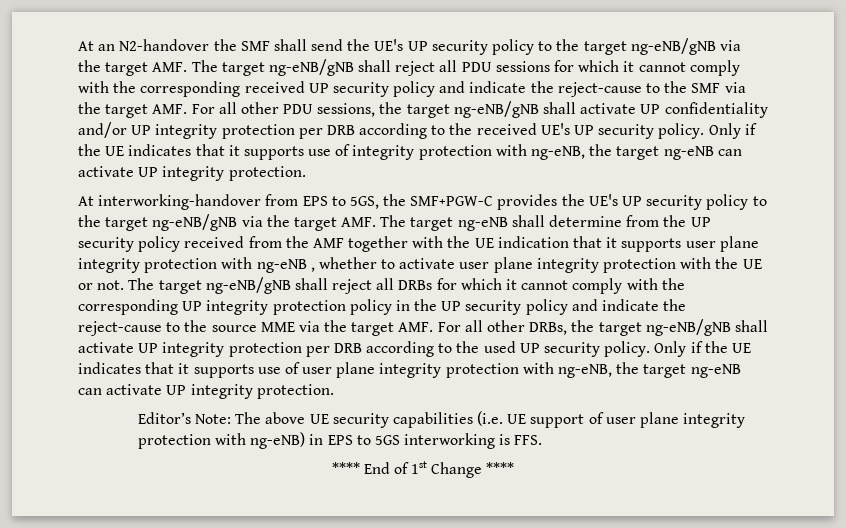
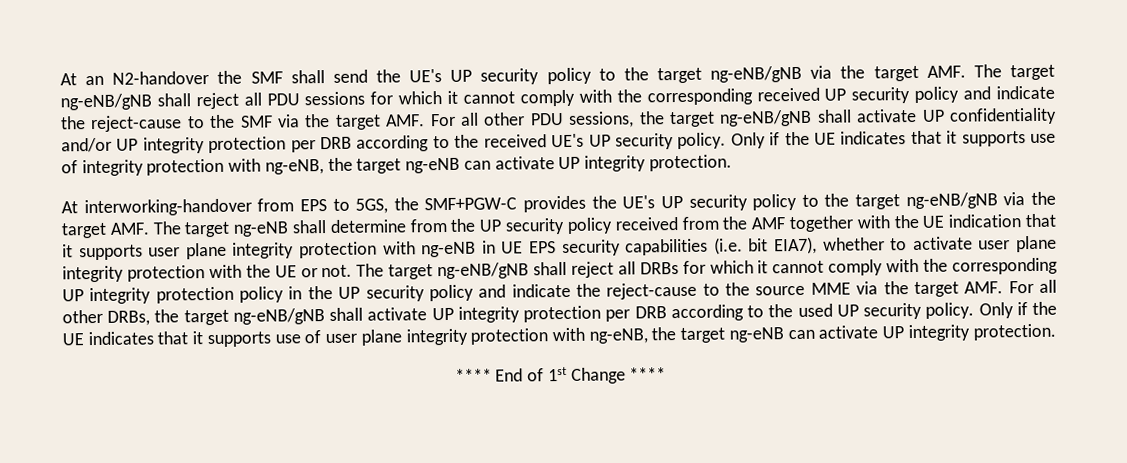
[310,267,315,272] , -> [481,236,818,257] in UE EPS security capabilities (i.e. bit EIA7),
[137,411,746,428] [137,432,543,449] // Editor’s Note: The above UE security capabilities (i.e. UE support of user plane integrity protection with ng-eNB) in EPS to 5GS interworking is FFS. -> (1056, 332) none

